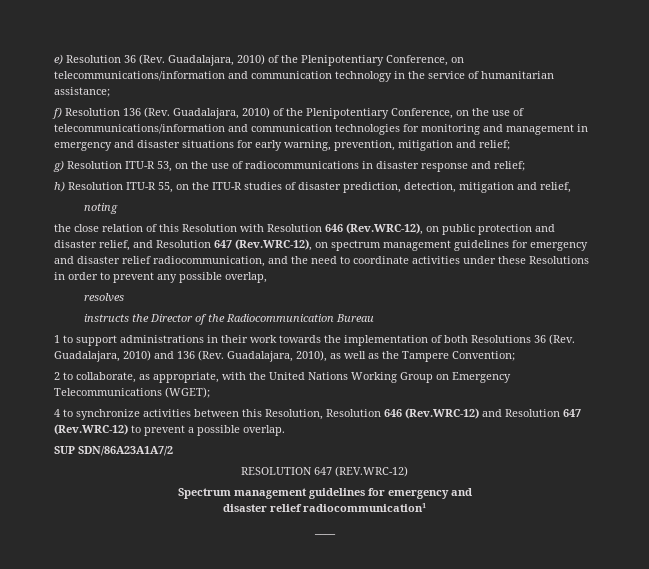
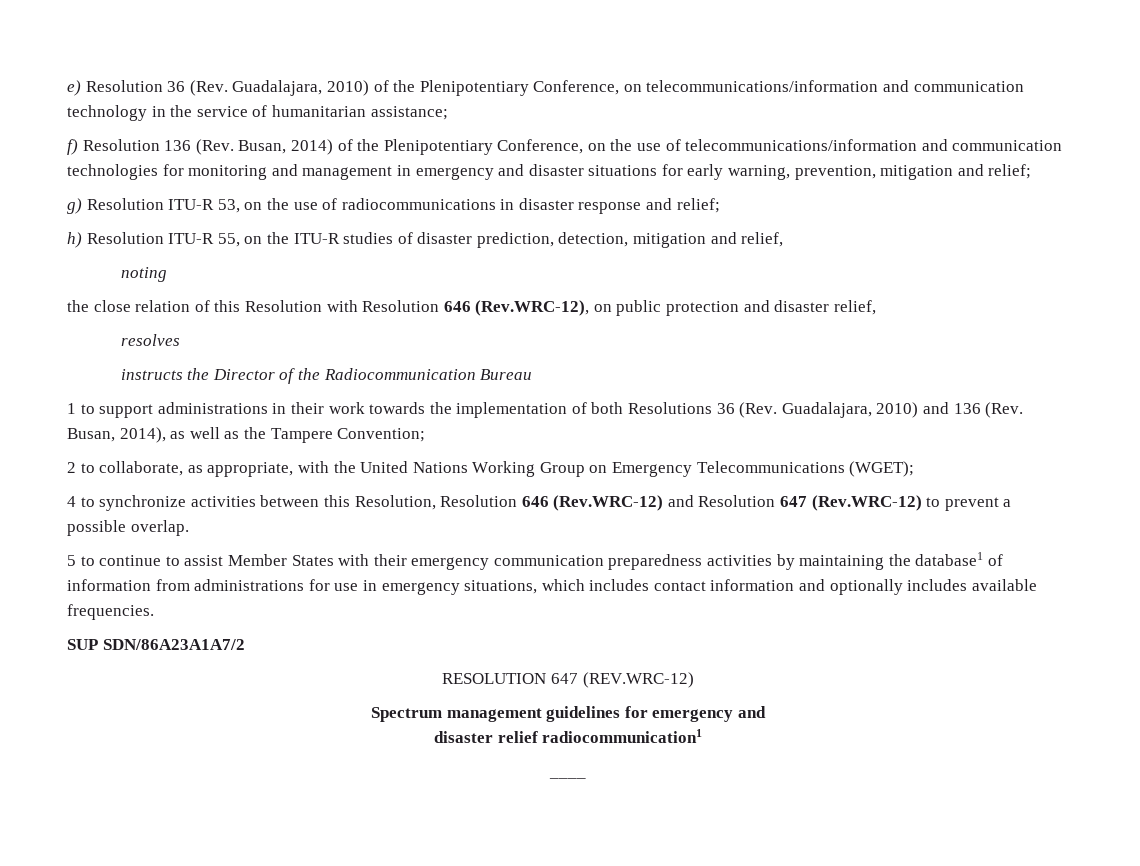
[173,107,270,119] Guadalajara, 2010) -> [238,139,333,155] Busan, 2014)
[133,239,588,251] [54,256,589,267] [54,272,267,283] and Resolution 647 (Rev.WRC-12), on spectrum management guidelines for emergency and disaster relief radiocommunication, and the need to coordinate activities under these Resolutions in order to prevent any possible overlap, -> (876, 307) none
[227,350,327,362] Guadalajara, 2010), -> [67,427,166,443] Busan, 2014),
(285, 430) none -> [67,552,1004,570] [67,579,1037,595] [67,604,154,620] // 5 to continue to assist Member States with their emergency communication preparedness activities by maintaining the database1 of information from administrations for use in emergency situations, which includes contact information and optionally includes available frequencies.

